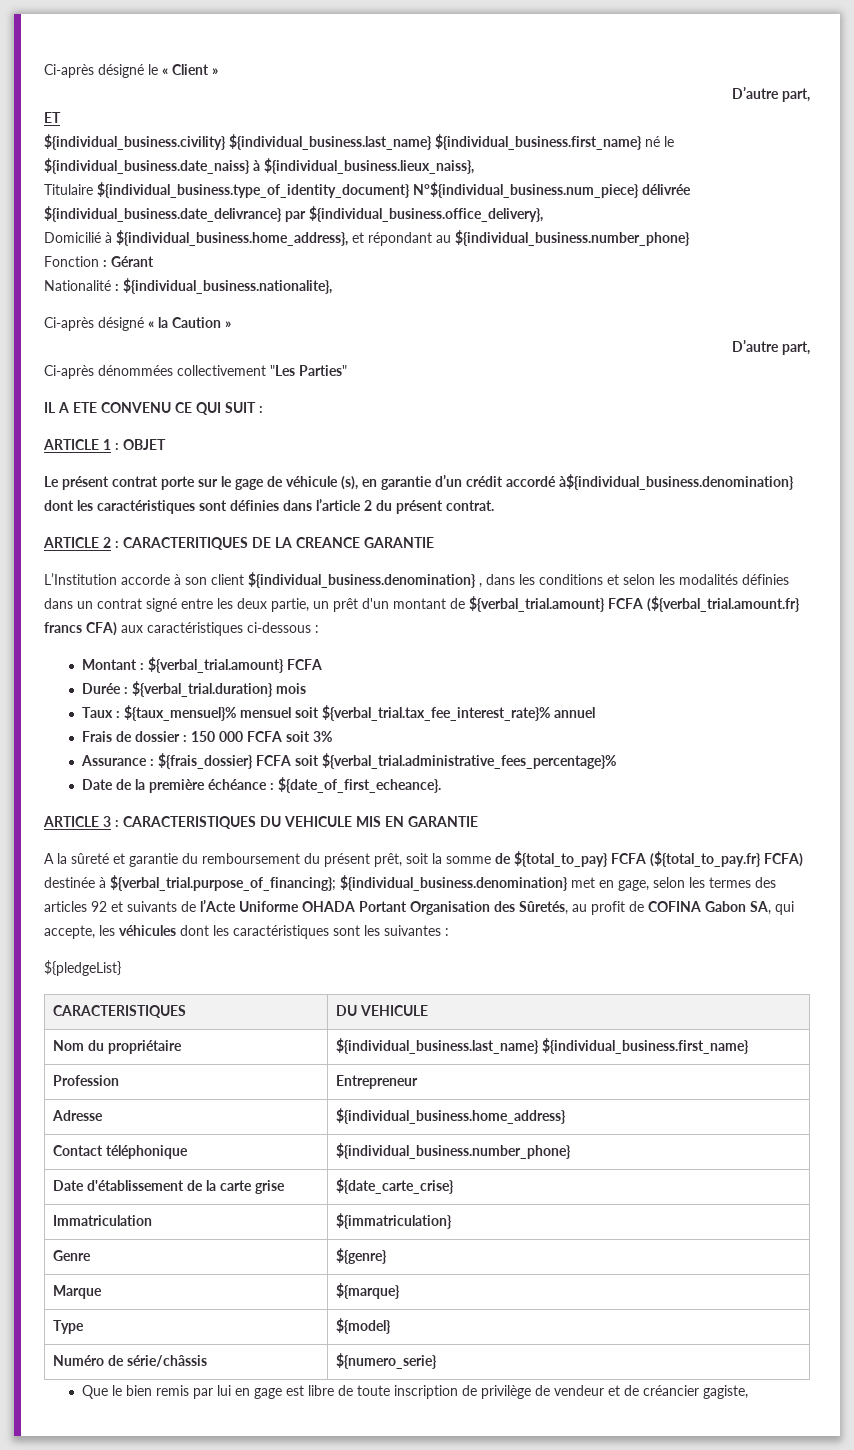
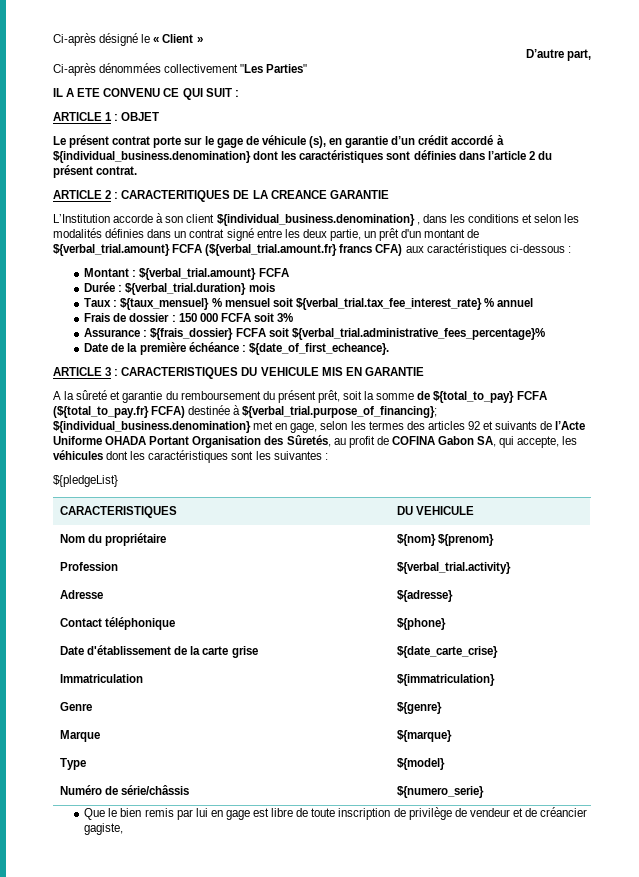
[44,112,61,123] [44,134,674,150] [44,158,474,174] [44,182,691,198] [44,206,543,222] [44,230,689,246] [44,256,154,267] [44,278,332,294] [44,317,231,331] [732,339,810,355] // ET // ${individual_business.civility} ${individual_business.last_name} ${individual_business.first_name} né le ${individual_business.date_naiss} à ${individual_business.lieux_naiss}, // Titulaire ${individual_business.type_of_identity_document} N°${individual_business.num_piece} délivrée ${individual_business.date_delivrance} par ${individual_business.office_delivery}, // Domicilié à ${individual_business.home_address}, et répondant au ${individual_business.number_phone} // Fonction : Gérant // Nationalité : ${individual_business.nationalite}, // Ci-après désigné « la Caution » // D’autre part, -> (591, 55) none
[559,474,793,490] à${individual_business.denomination} -> [496,135,504,145] [53,151,251,163] à ${individual_business.denomination}
[123,705,550,721] ${taux_mensuel}% mensuel soit ${verbal_trial.tax_fee_interest_rate}% -> [120,298,494,310] ${taux_mensuel} % mensuel soit ${verbal_trial.tax_fee_interest_rate} %
[336,1038,749,1054] ${individual_business.last_name} ${individual_business.first_name} -> [397,534,495,546] ${nom} ${prenom}
[336,1075,419,1089] Entrepreneur -> [397,562,512,574] ${verbal_trial.activity}
[336,1108,566,1124] ${individual_business.home_address} -> [397,590,454,602] ${adresse}
[336,1143,571,1159] ${individual_business.number_phone} -> [397,618,447,630] ${phone}

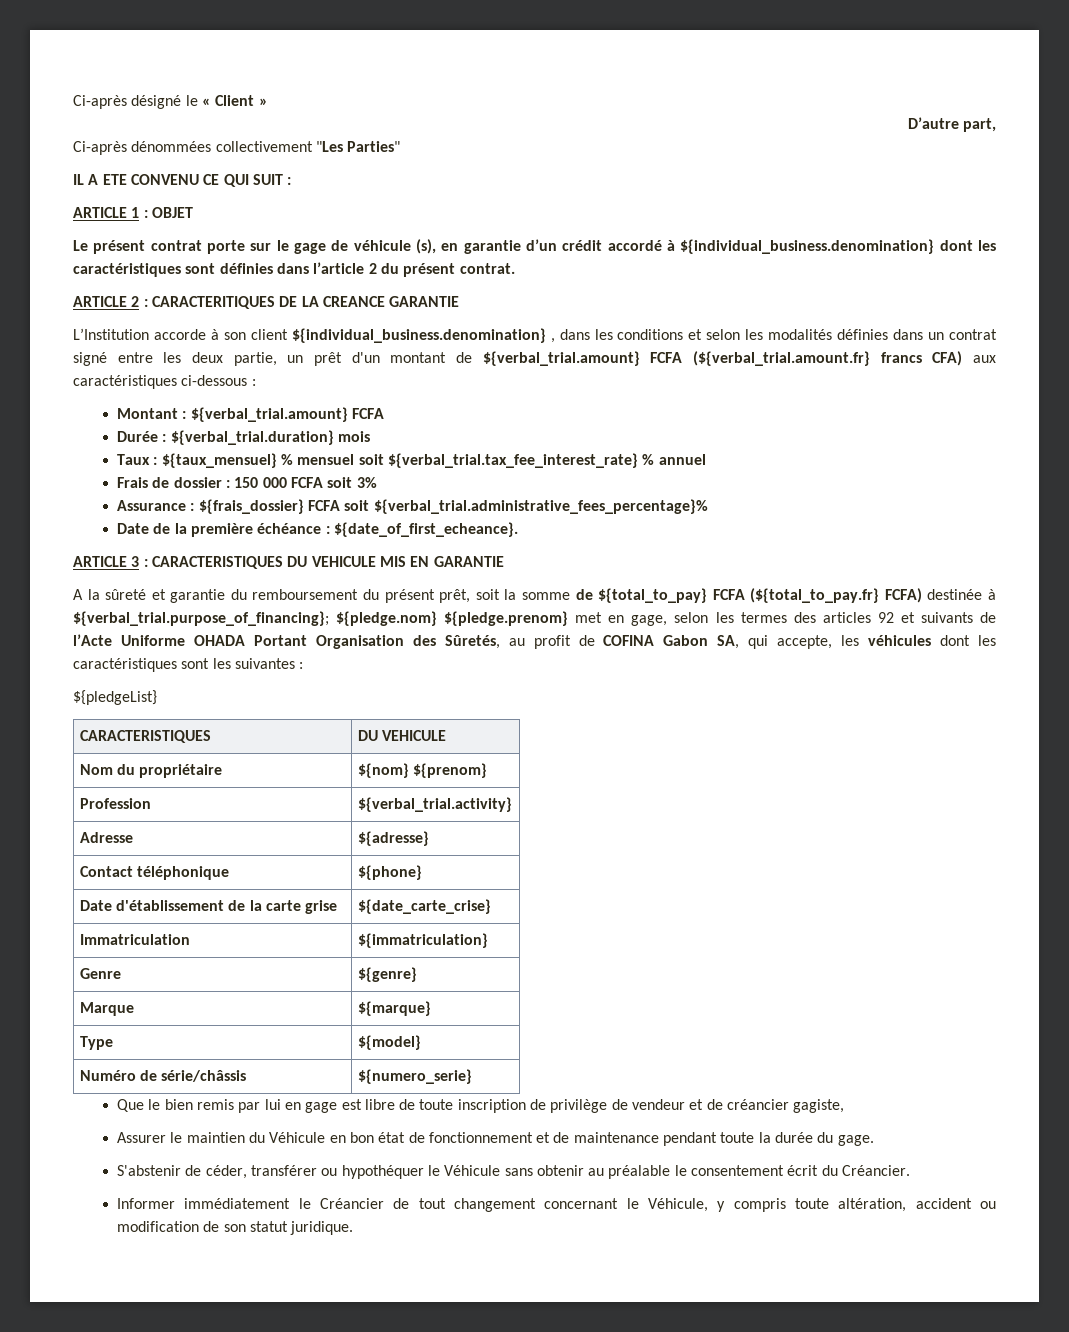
[53,421,251,433] ${individual_business.denomination} -> [336,611,569,626] ${pledge.nom} ${pledge.prenom}
(124, 829) none -> [116,1132,874,1146] [116,1165,911,1179] [116,1198,997,1212] [116,1221,354,1235] // Assurer le maintien du Véhicule en bon état de fonctionnement et de maintenance pendant toute la durée du gage. // S'abstenir de céder, transférer ou hypothéquer le Véhicule sans obtenir au préalable le consentement écrit du Créancier. // Informer immédiatement le Créancier de tout changement concernant le Véhicule, y compris toute altération, accident ou modification de son statut juridique.

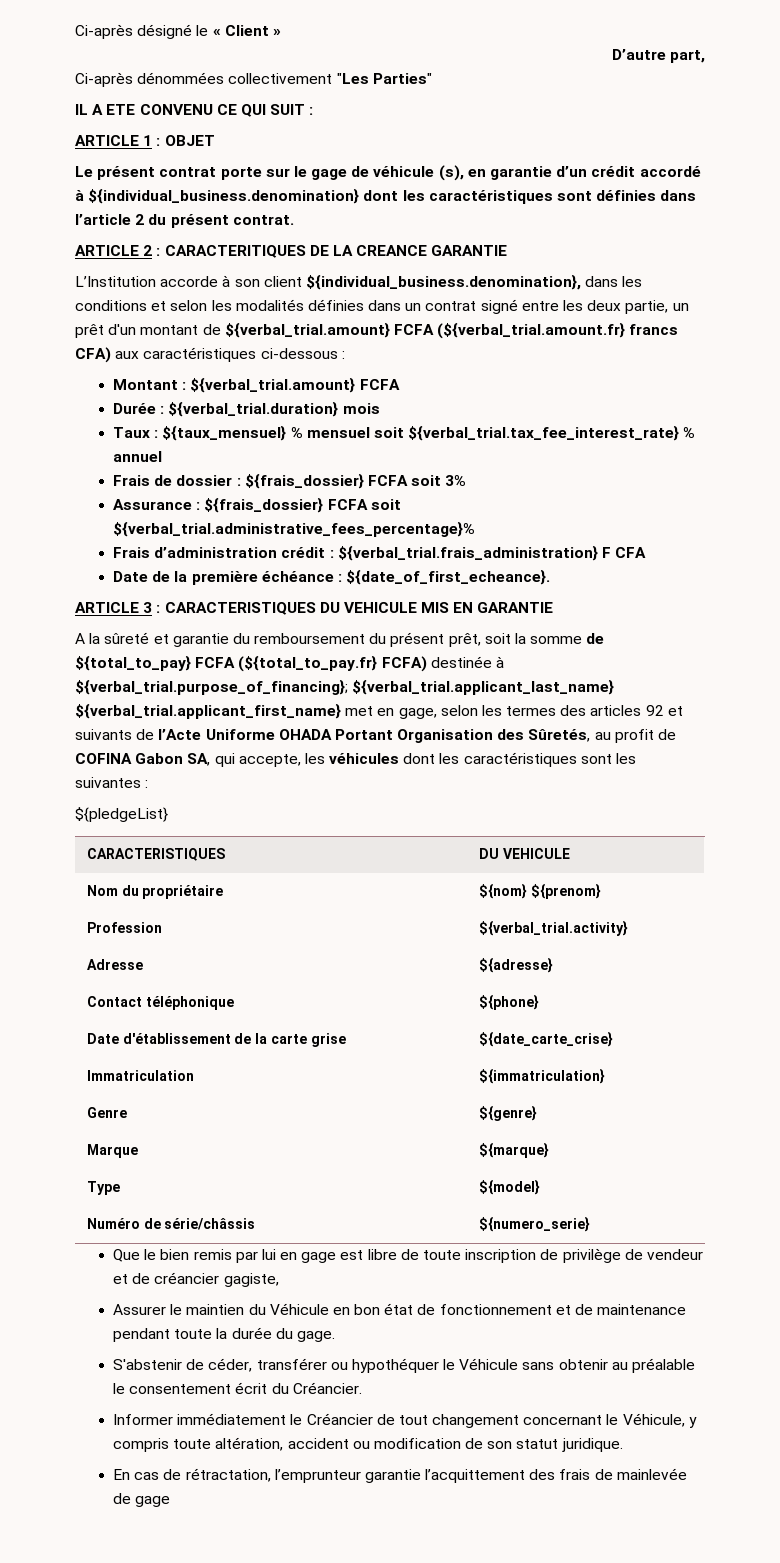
[291,328,555,343] ${individual_business.denomination} , -> [305,274,581,290] ${individual_business.denomination},
[234,477,287,488] 150 000 -> [244,473,364,489] ${frais_dossier}
(708, 506) none -> [112,545,647,561] // Frais d’administration crédit : ${verbal_trial.frais_administration} F CFA
[336,611,569,626] ${pledge.nom} ${pledge.prenom} -> [352,679,615,695] [75,703,341,719] ${verbal_trial.applicant_last_name} ${verbal_trial.applicant_first_name}
(354, 1228) none -> [112,1468,687,1483] [112,1493,171,1507] // En cas de rétractation, l’emprunteur garantie l’acquittement des frais de mainlevée de gage

